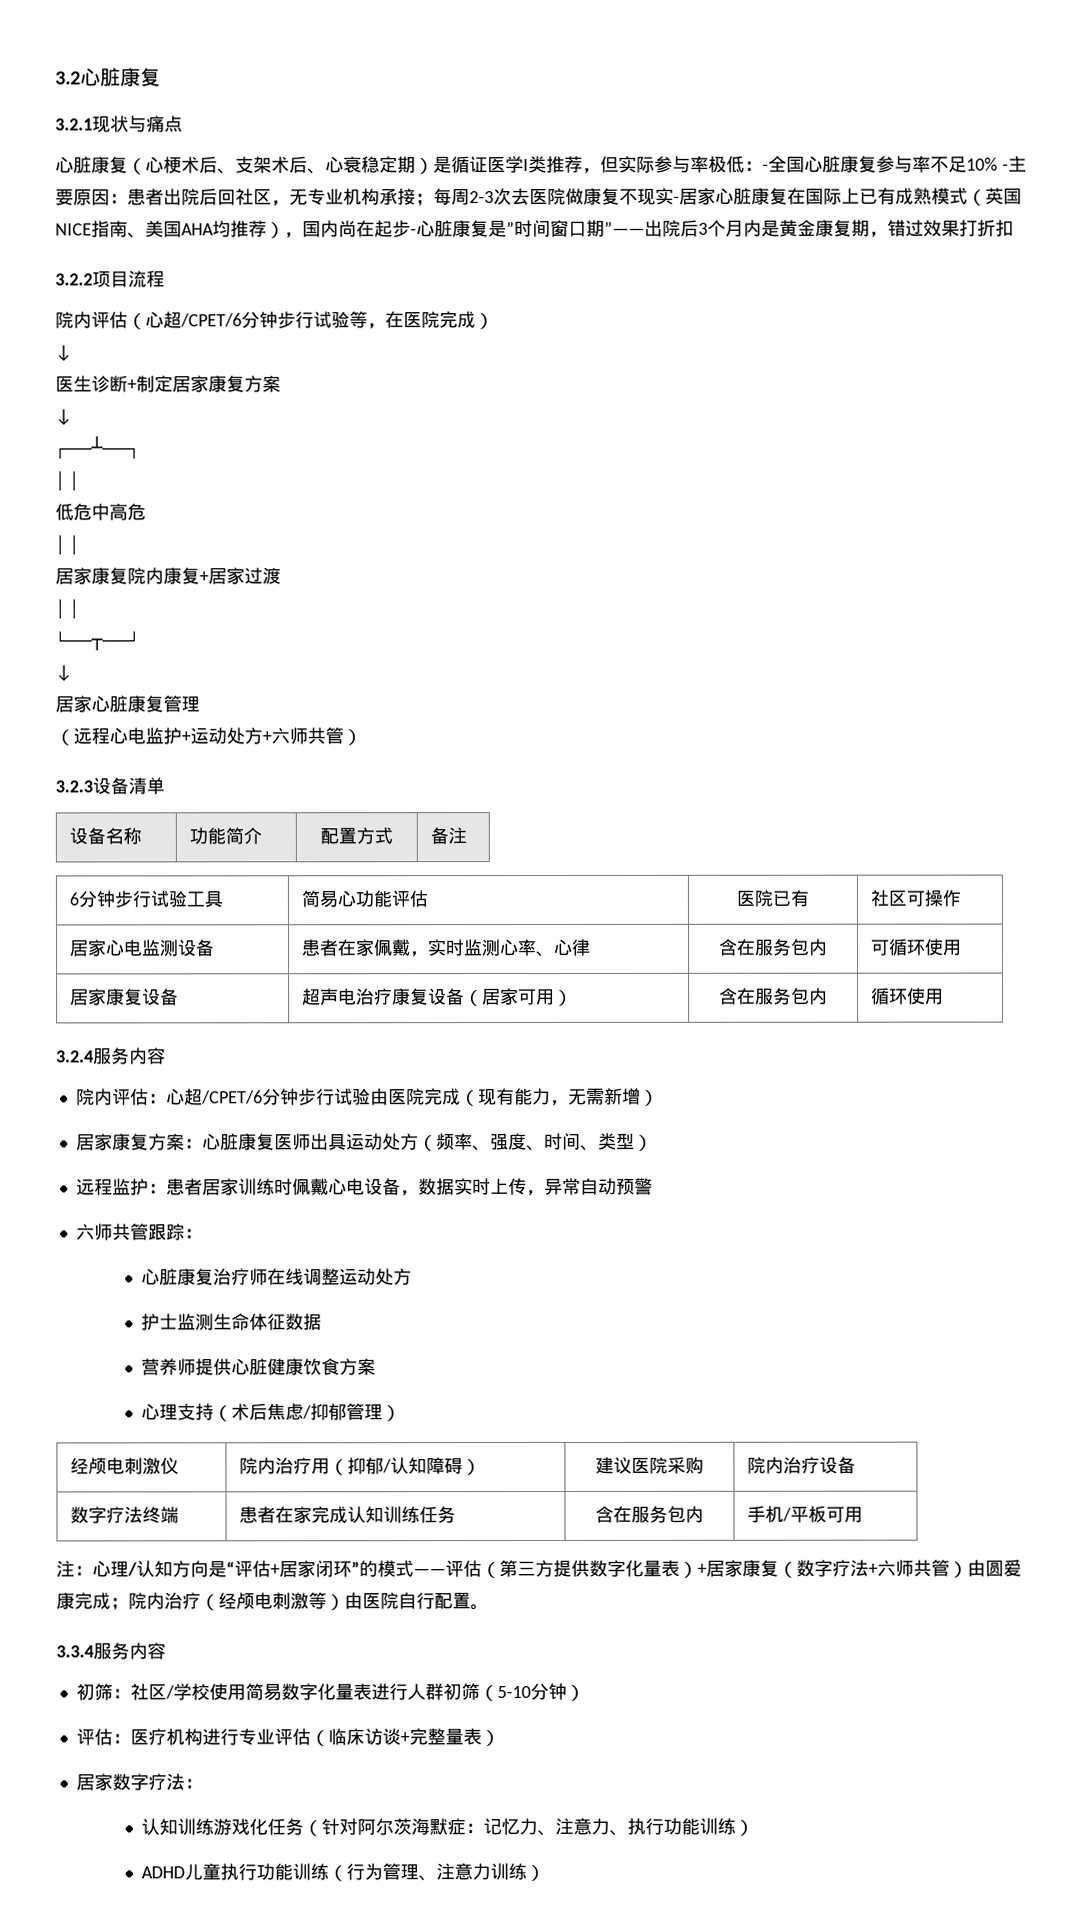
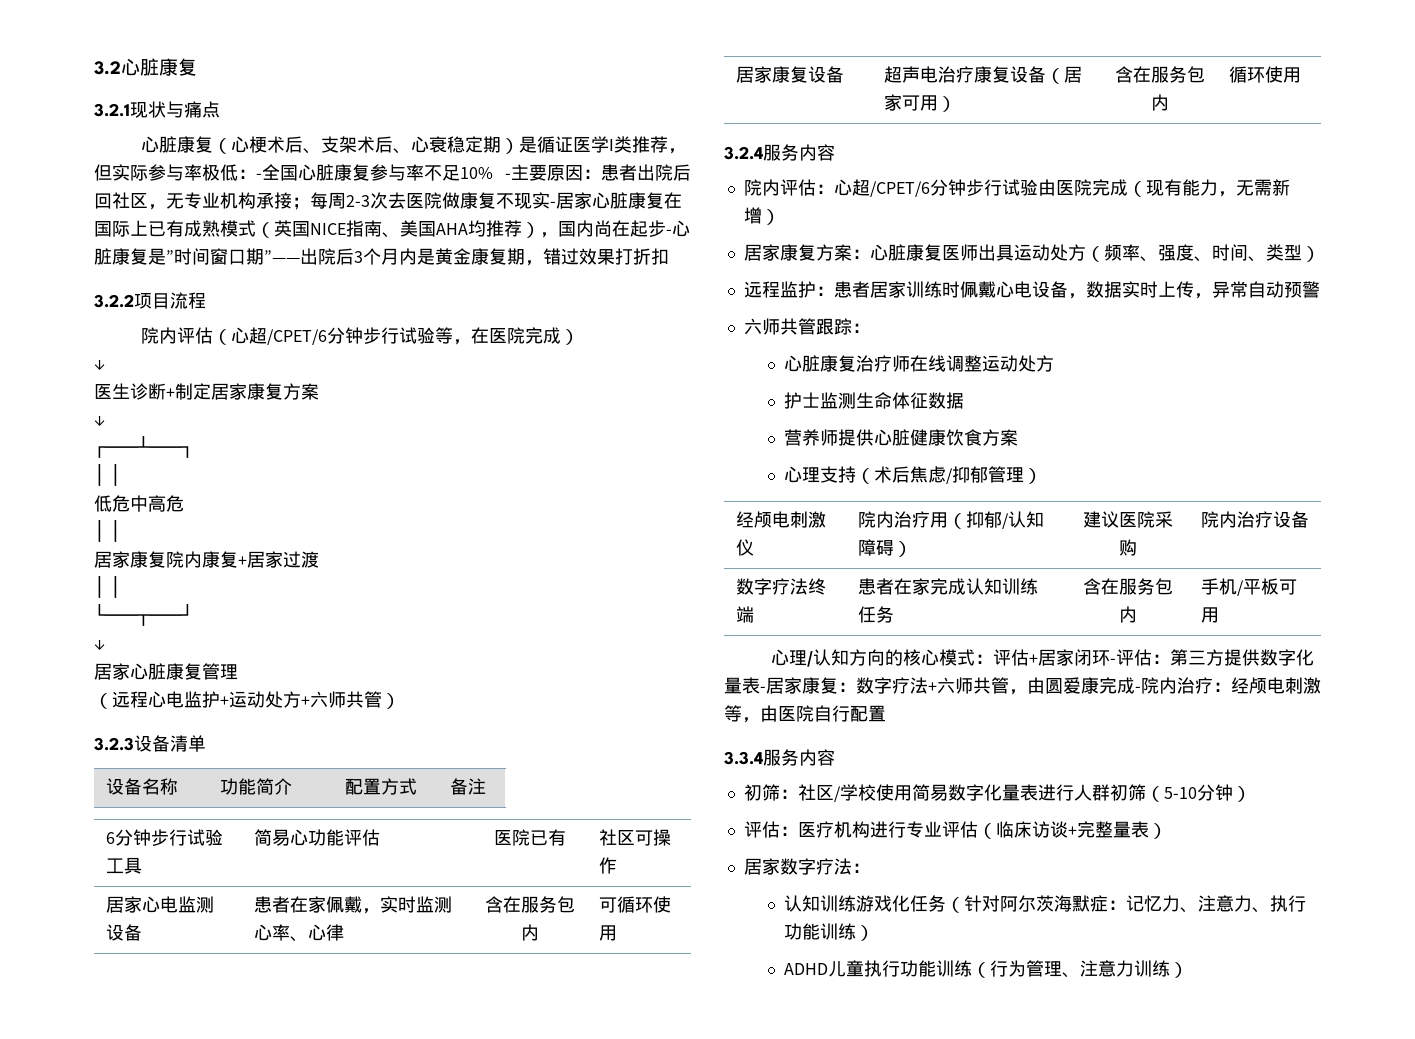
[56,1560,93,1578] 注： -> (1219, 615) none
[208,1560,235,1578] 是“ -> [884,649,993,666] 的核心模式：
[351,1560,500,1579] ”的模式——评估（ -> [1109,649,1170,666] -评估：
[679,1559,797,1578] ）+居家康复（ -> [760,677,856,694] -居家康复：
[949,1561,968,1578] ） -> [1009,689,1027,695] ，
[110,1592,219,1611] ；院内治疗（ -> [1135,677,1231,694] -院内治疗：
[326,1594,345,1611] ） -> [742,717,760,723] ，
[470,1604,489,1611] 。 -> (886, 713) none

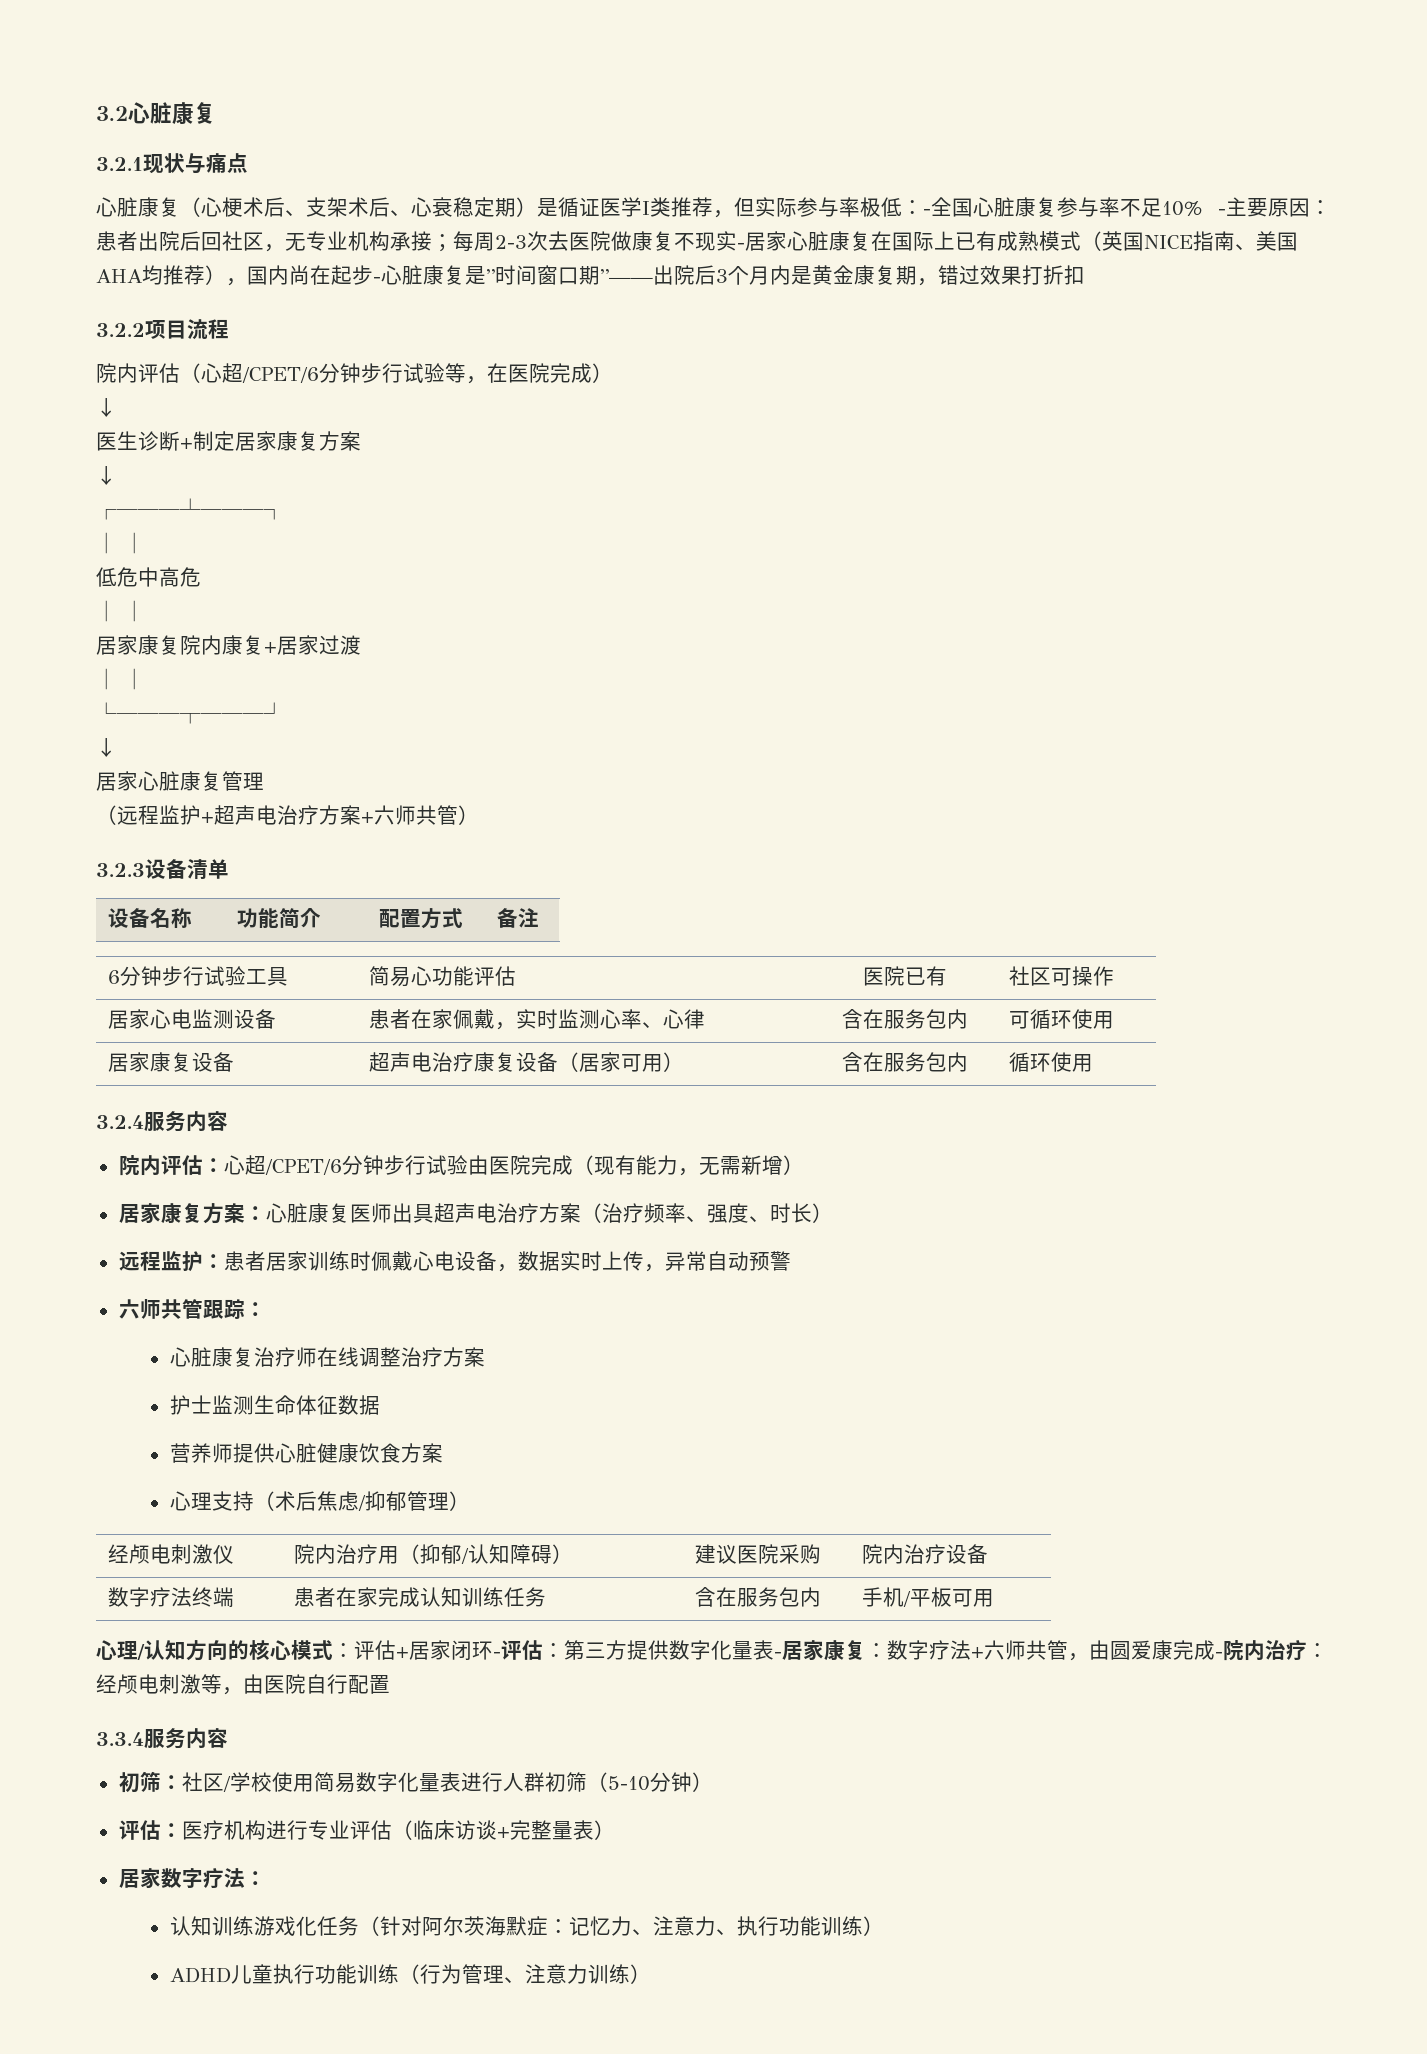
[148,691,184,708] 心电 -> (159, 815) none
[229,691,301,708] 运动处方 -> [214,805,361,825] 超声电治疗方案
[1013,244,1104,262] 运动处方（ -> [433,1203,644,1223] 超声电治疗方案（治疗
[1229,244,1302,262] 间、类型 -> [790,1203,812,1223] 长
[982,355,1055,372] 运动处方 -> [400,1347,485,1367] 治疗方案

